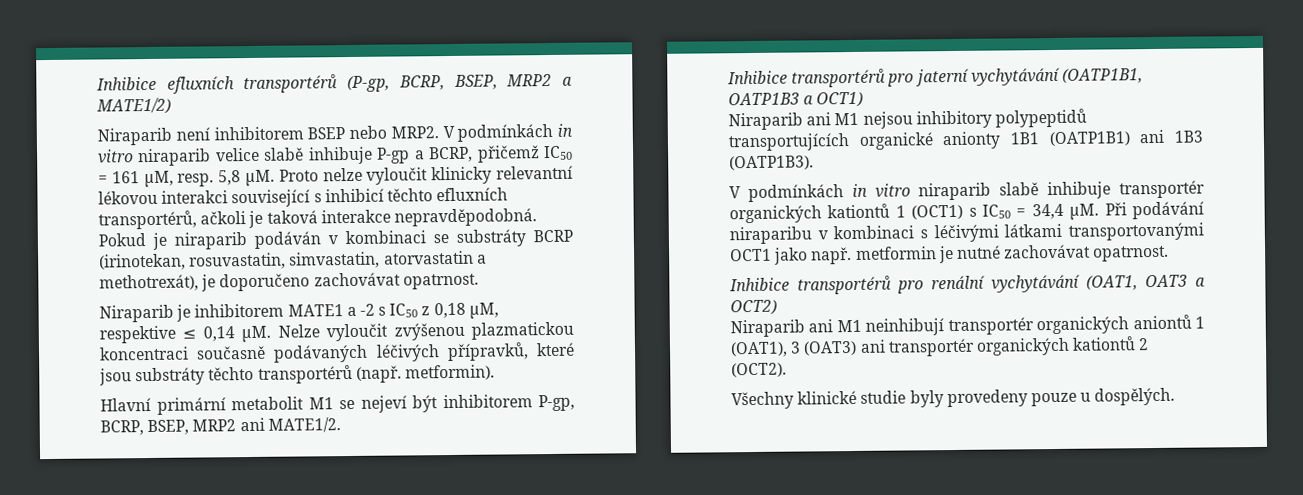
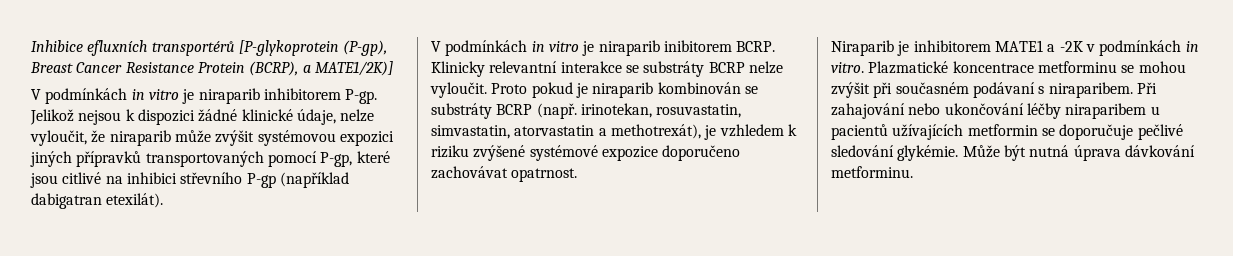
[347,73,572,93] [96,97,171,115] [97,123,573,146] [97,145,573,167] [98,165,573,188] [98,187,509,208] [98,208,537,230] [98,229,573,250] [99,253,186,271] (P-gp, BCRP, BSEP, MRP2 a MATE1/2) // Niraparib není inhibitorem BSEP nebo MRP2. V podmínkách in vitro niraparib velice slabě inhibuje P-gp a BCRP, přičemž IC50 = 161 µM, resp. 5,8 µM. Proto nelze vyloučit klinicky relevantní lékovou interakci související s inhibicí těchto efluxních transportérů, ačkoli je taková interakce nepravděpodobná. Pokud je niraparib podáván v kombinaci se substráty BCRP (irinotekan, -> [238,40,388,56] [30,61,393,76] [31,88,378,104] [30,109,375,125] [30,130,394,146] [30,151,390,167] [30,172,349,188] [31,193,164,209] [431,40,776,56] [431,61,783,77] [430,82,758,98] [431,103,652,119] [P-glykoprotein (P-gp), Breast Cancer Resistance Protein (BCRP), a MATE1/2K)] // V podmínkách in vitro je niraparib inhibitorem P-gp. Jelikož nejsou k dispozici žádné klinické údaje, nelze vyloučit, že niraparib může zvýšit systémovou expozici jiných přípravků transportovaných pomocí P-gp, které jsou citlivé na inhibici střevního P-gp (například dabigatran etexilát). // V podmínkách in vitro je niraparib inibitorem BCRP. Klinicky relevantní interakce se substráty BCRP nelze vyloučit. Proto pokud je niraparib kombinován se substráty BCRP (např. irinotekan,
(217, 283) none -> [719,124,797,137] [431,145,658,161] vzhledem k riziku zvýšené systémové expozice
[359,302,499,319] [99,321,574,344] [99,342,575,363] [99,364,495,386] [100,394,575,415] [100,417,341,436] [727,67,1143,88] [728,91,864,108] [728,108,1087,131] [728,129,1203,152] [729,155,814,171] [729,180,1205,203] [729,201,1204,224] [729,222,1204,245] [730,244,1170,265] [729,274,1205,295] [730,299,777,316] [730,314,1205,338] [730,336,1150,358] [731,362,787,378] [731,387,1176,410] -2 s IC50 z 0,18 µM, respektive ≤ 0,14 µM. Nelze vyloučit zvýšenou plazmatickou koncentraci současně podávaných léčivých přípravků, které jsou substráty těchto transportérů (např. metformin). // Hlavní primární metabolit M1 se nejeví být inhibitorem P-gp, BCRP, BSEP, MRP2 ani MATE1/2. // Inhibice transportérů pro jaterní vychytávání (OATP1B1, OATP1B3 a OCT1) // Niraparib ani M1 nejsou inhibitory polypeptidů transportujících organické anionty 1B1 (OATP1B1) ani 1B3 (OATP1B3). // V podmínkách in vitro niraparib slabě inhibuje transportér organických kationtů 1 (OCT1) s IC50 = 34,4 µM. Při podávání niraparibu v kombinaci s léčivými látkami transportovanými OCT1 jako např. metformin je nutné zachovávat opatrnost. // Inhibice transportérů pro renální vychytávání (OAT1, OAT3 a OCT2) // Niraparib ani M1 neinhibují transportér organických aniontů 1 (OAT1), 3 (OAT3) ani transportér organických kationtů 2 (OCT2). // Všechny klinické studie byly provedeny pouze u dospělých. -> [1059,40,1199,56] [831,61,1186,74] [831,82,1157,98] [831,103,1160,119] [831,124,1183,140] [831,145,1195,161] [831,166,913,178] -2K v podmínkách in vitro. Plazmatické koncentrace metforminu se mohou zvýšit při současném podávaní s niraparibem. Při zahajování nebo ukončování léčby niraparibem u pacientů užívajících metformin se doporučuje pečlivé sledování glykémie. Může být nutná úprava dávkování metforminu.

